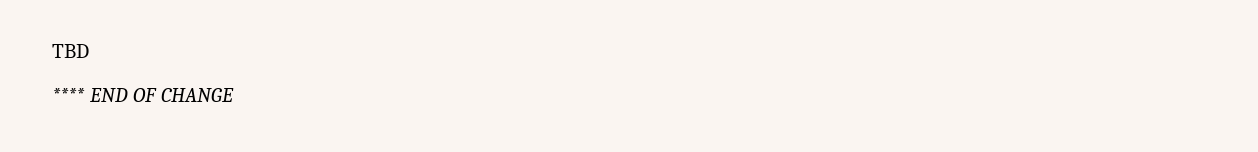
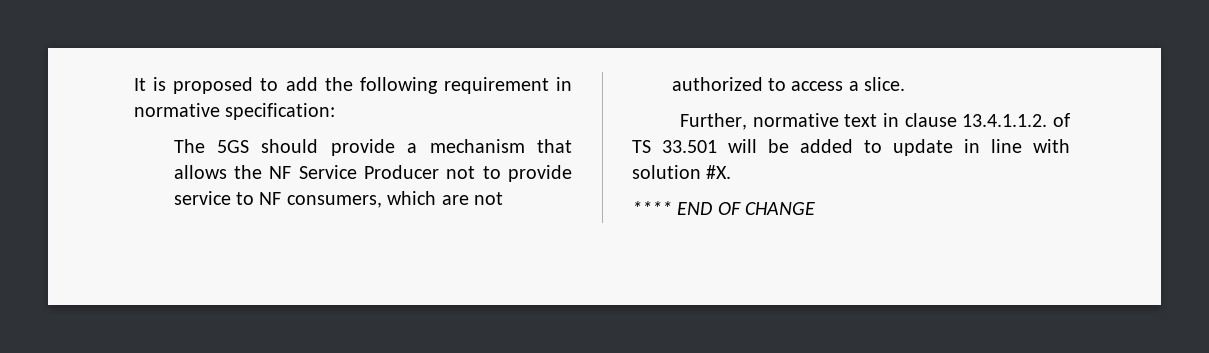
[52,44,89,58] TBD -> [134,77,572,94] [134,103,336,120] [173,139,572,156] [173,165,572,182] [173,191,503,208] [671,77,906,91] [680,113,1070,130] [632,139,1070,156] [632,165,732,179] It is proposed to add the following requirement in normative specification: // The 5GS should provide a mechanism that allows the NF Service Producer not to provide service to NF consumers, which are not authorized to access a slice. // Further, normative text in clause 13.4.1.1.2. of TS 33.501 will be added to update in line with solution #X.

